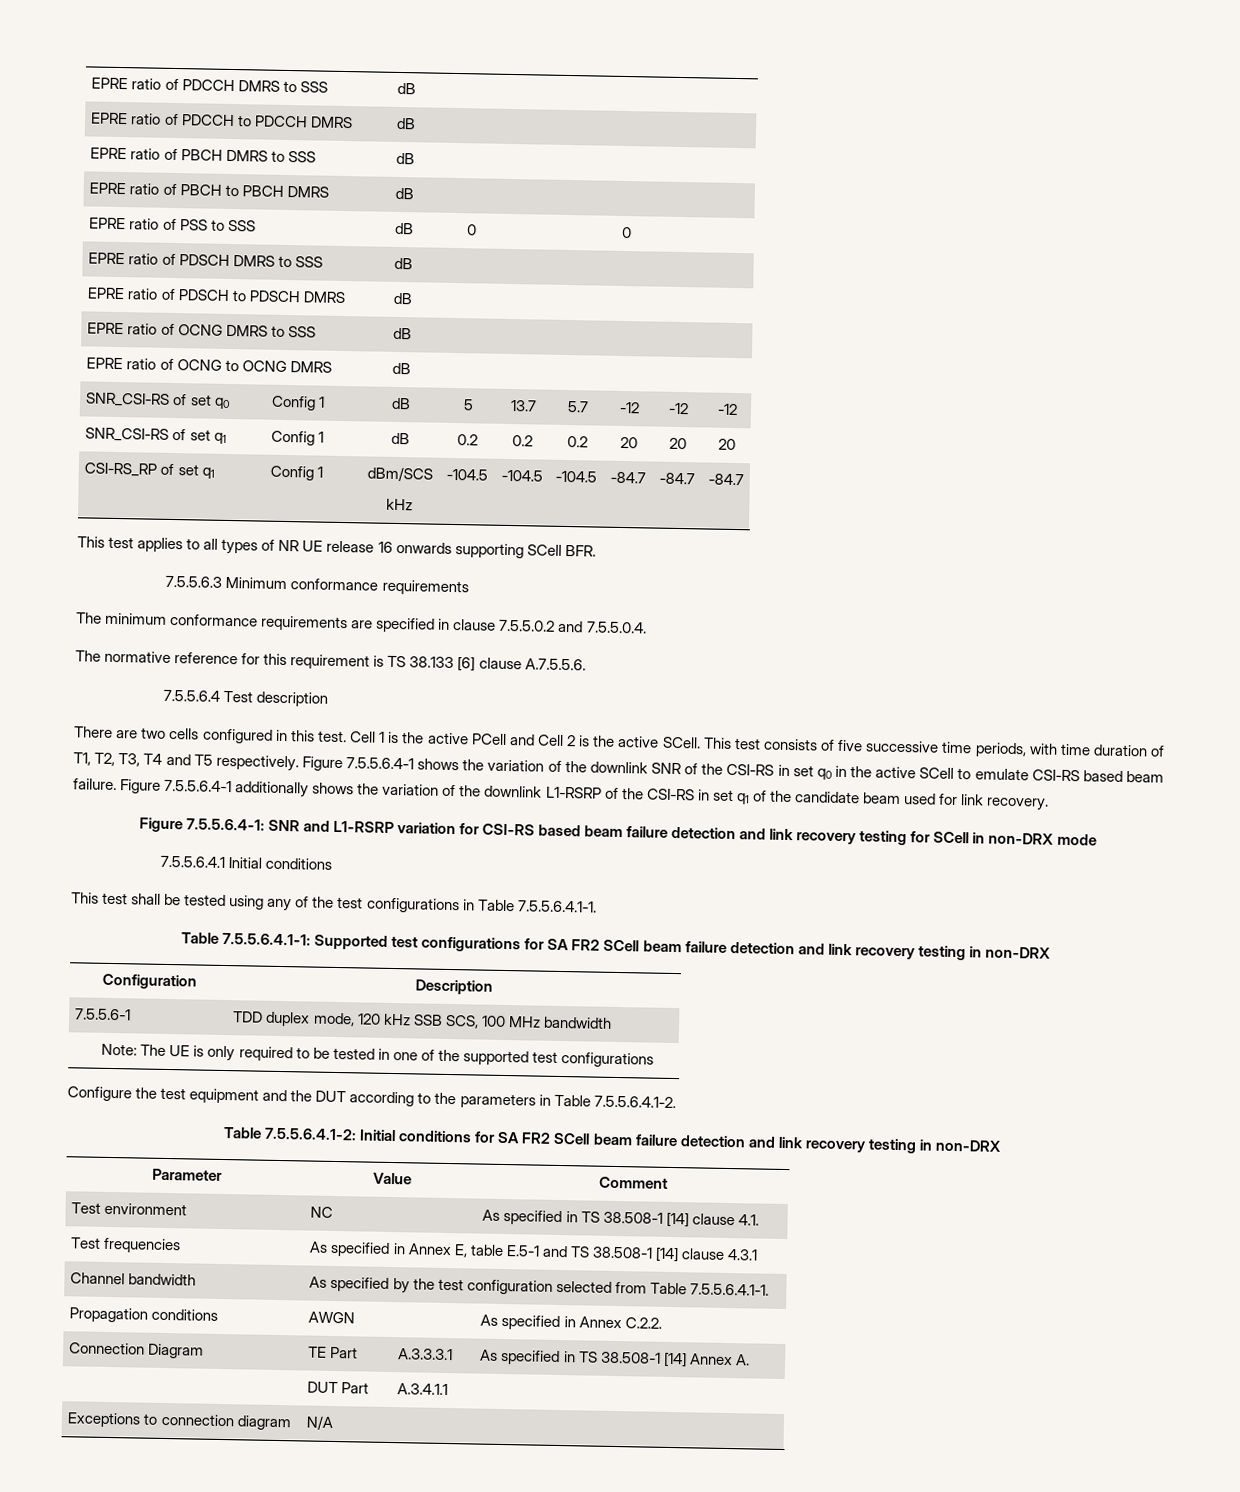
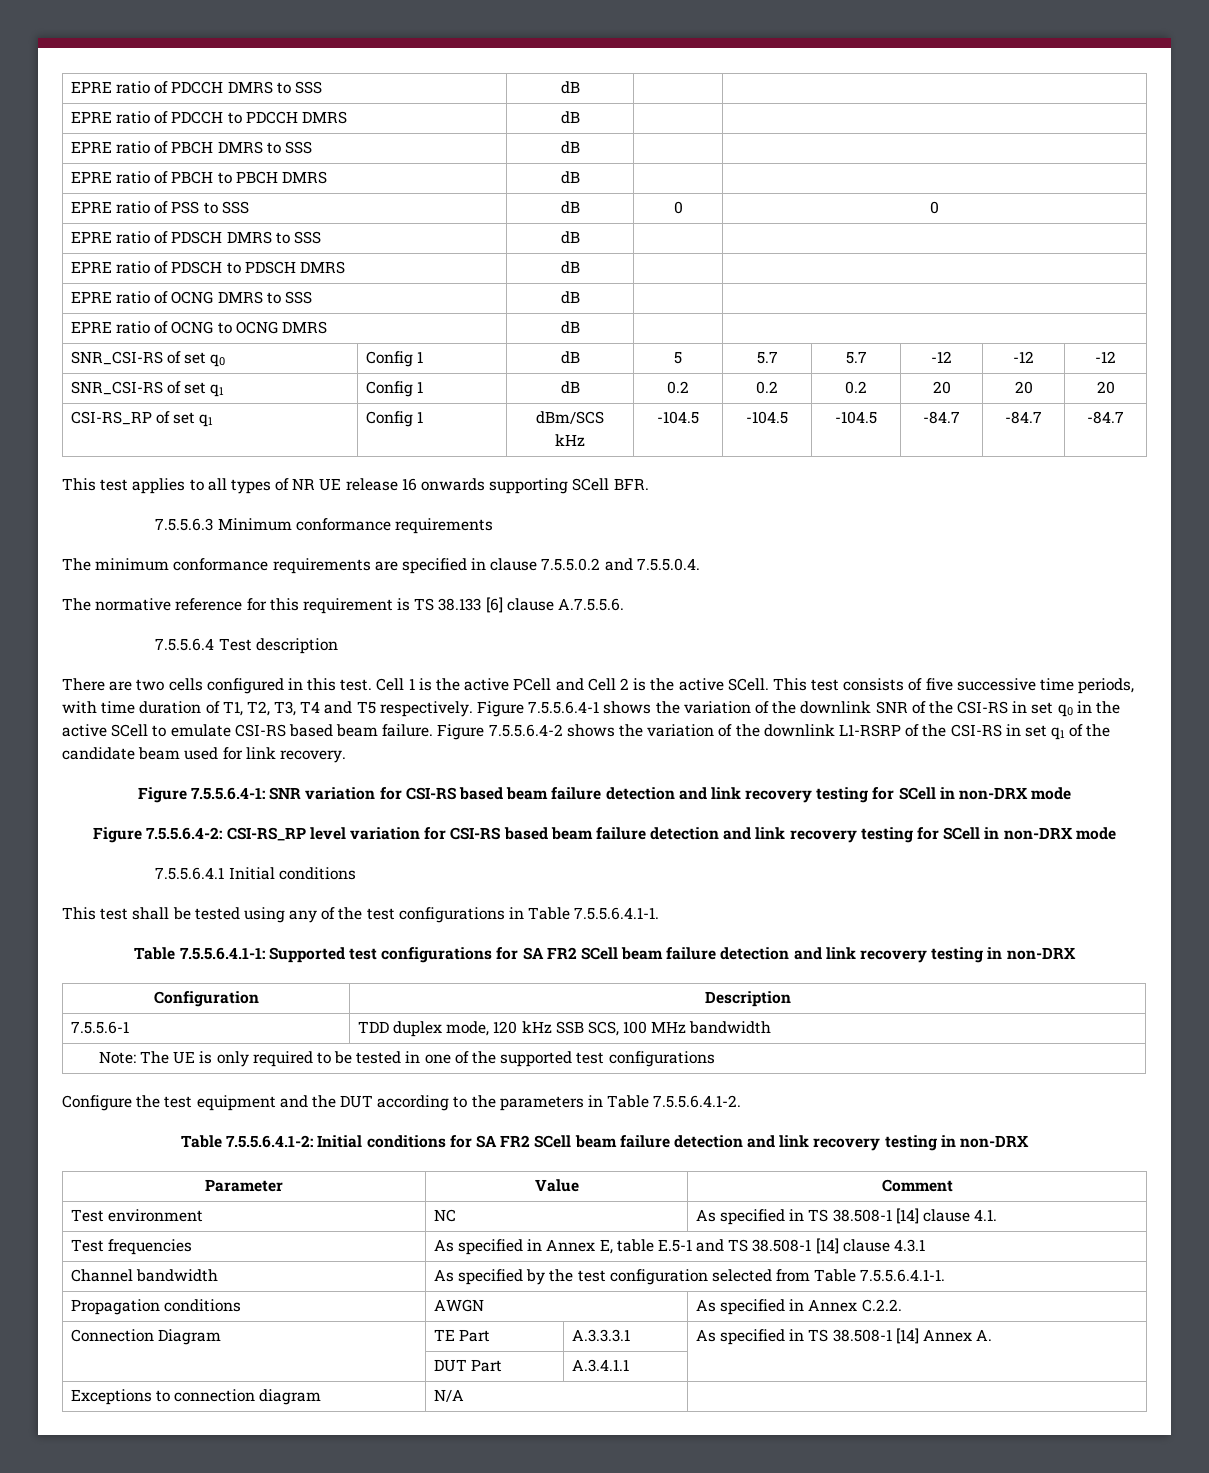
[509,399,537,412] 13.7 -> [756,351,778,364] 5.7
[164,779,310,798] 7.5.5.6.4-1 additionally -> [488,724,563,737] 7.5.5.6.4-2
[302,820,394,833] and L1-RSRP -> [305,787,1072,803] [93,827,346,843] variation for CSI-RS based beam failure detection and link recovery testing for SCell in non-DRX mode // Figure 7.5.5.6.4-2: CSI-RS_RP level

